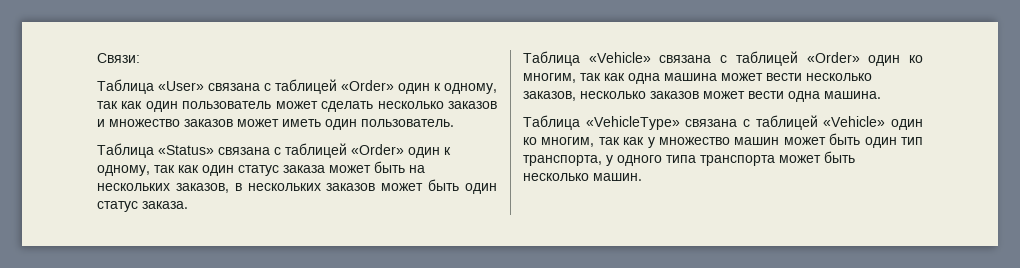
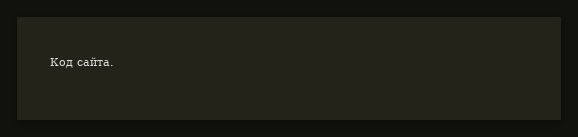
[97,53,140,63] [97,79,497,94] [97,101,497,112] [97,119,454,130] [97,143,451,158] [97,161,425,176] [97,179,497,194] [97,201,188,212] [523,51,923,66] [523,73,872,84] [523,91,881,102] [523,115,923,130] [523,133,923,148] [523,151,855,166] [523,173,642,181] Связи: // Таблица «User» связана с таблицей «Order» один к одному, так как один пользователь может сделать несколько заказов и множество заказов может иметь один пользователь. // Таблица «Status» связана с таблицей «Order» один к одному, так как один статус заказа может быть на нескольких заказов, в нескольких заказов может быть один статус заказа. // Таблица «Vehicle» связана с таблицей «Order» один ко многим, так как одна машина может вести несколько заказов, несколько заказов может вести одна машина. // Таблица «VehicleType» связана с таблицей «Vehicle» один ко многим, так как у множество машин может быть один тип транспорта, у одного типа транспорта может быть несколько машин. -> [50,57,114,68] Код сайта.

